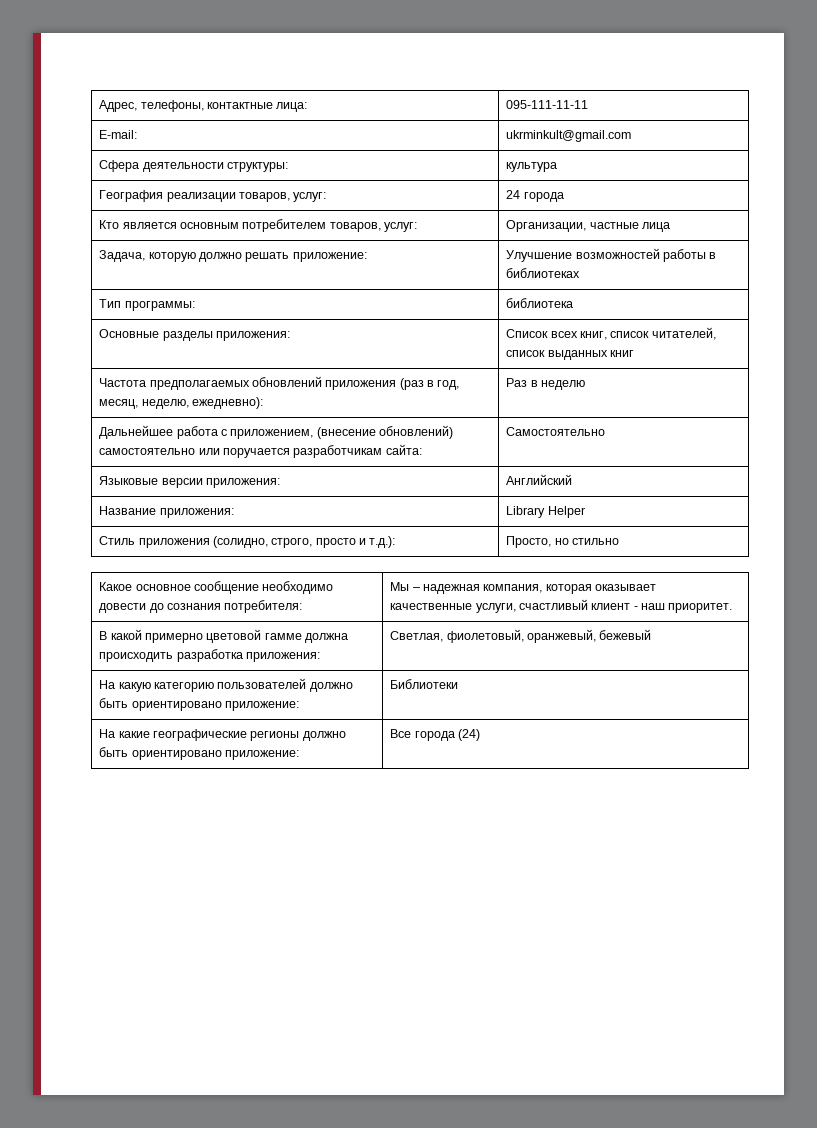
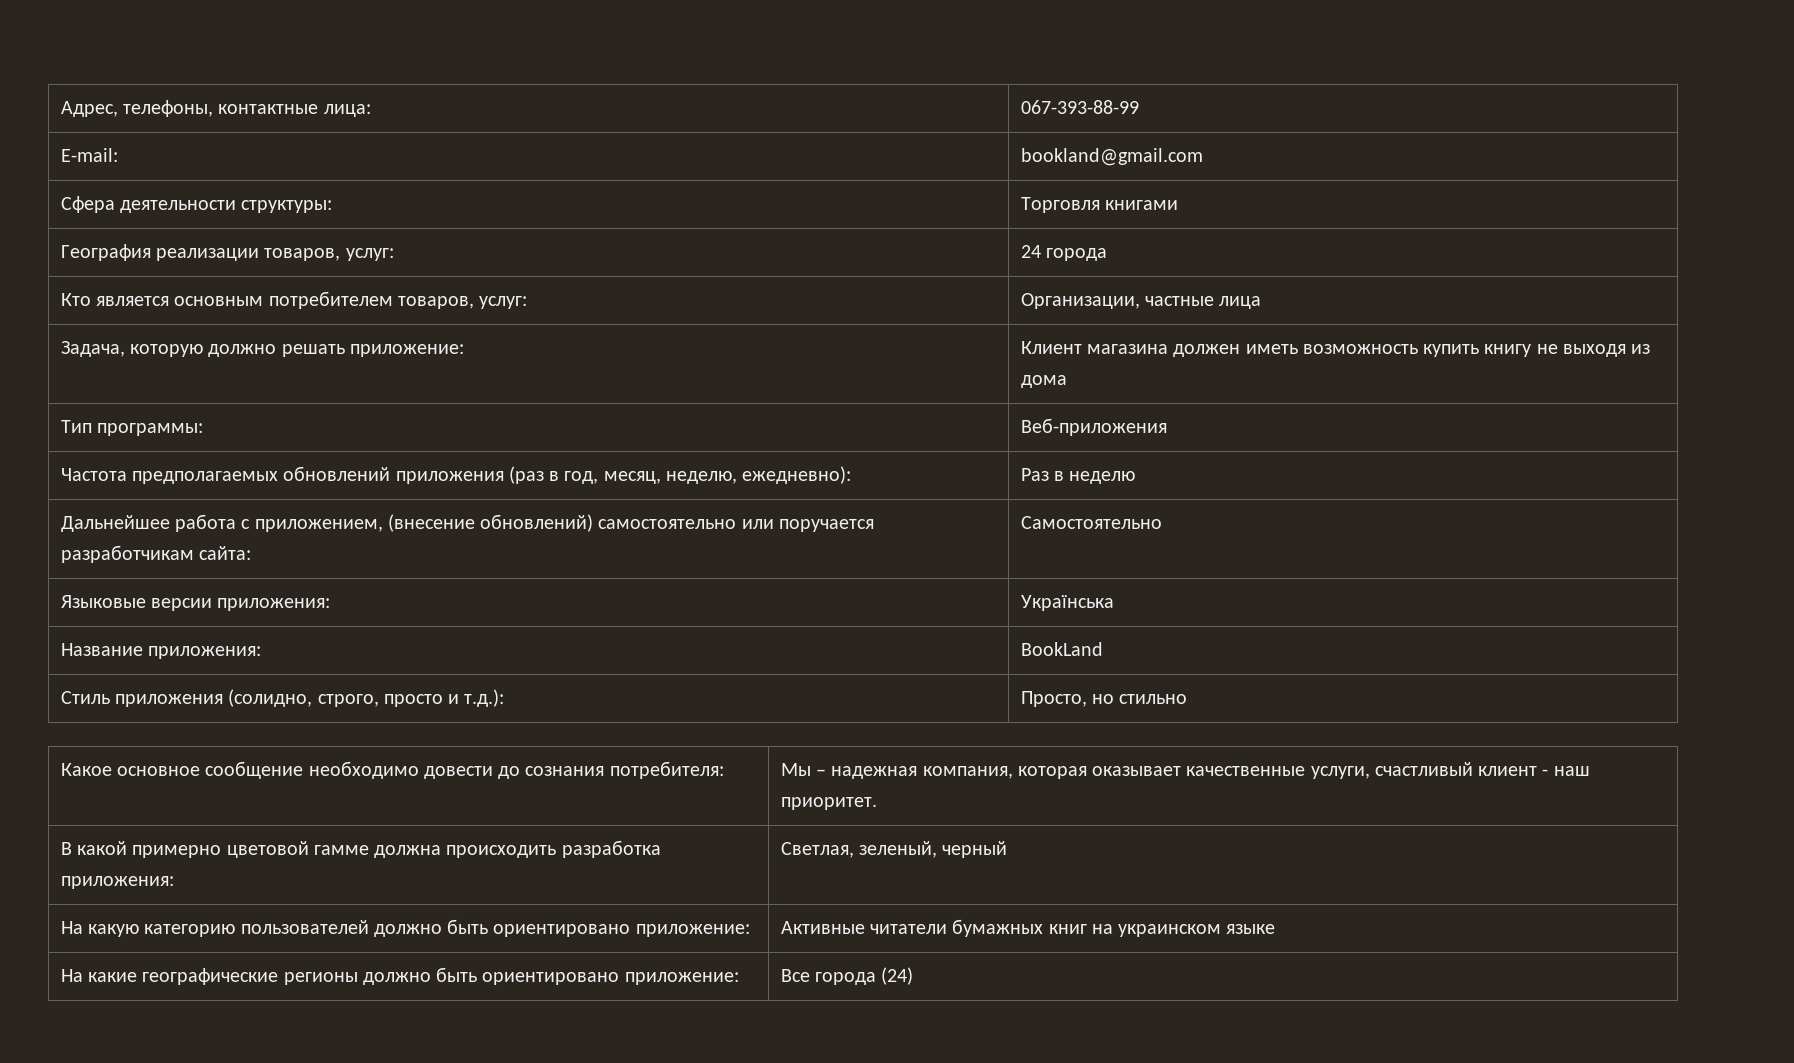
[506,100,589,109] 095-111-11-11 -> [1020,100,1139,114] 067-393-88-99
[506,130,632,142] ukrminkult@gmail.com -> [1020,148,1203,166] bookland@gmail.com
[506,162,558,172] культура -> [1020,197,1178,213] Торговля книгами
[506,248,717,262] [506,268,581,278] [99,299,195,311] [506,298,574,308] [99,329,290,341] [506,327,716,340] [506,350,634,360] Улучшение возможностей работы в библиотеках // Тип программы: | библиотека // Основные разделы приложения: | Список всех книг, список читателей, список выданных книг -> [1020,341,1651,357] [1020,375,1067,388] [60,420,203,436] [1020,418,1167,436] Клиент магазина должен иметь возможность купить книгу не выходя из дома // Тип программы: | Веб-приложения
[506,474,573,485] Английский -> [1020,595,1114,611] Українська
[506,506,585,518] Library Helper -> [1020,642,1103,656] BookLand
[446,629,652,643] фиолетовый, оранжевый, бежевый -> [858,841,1008,858] зеленый, черный
[390,679,459,689] Библиотеки -> [780,919,1276,937] Активные читатели бумажных книг на украинском языке

